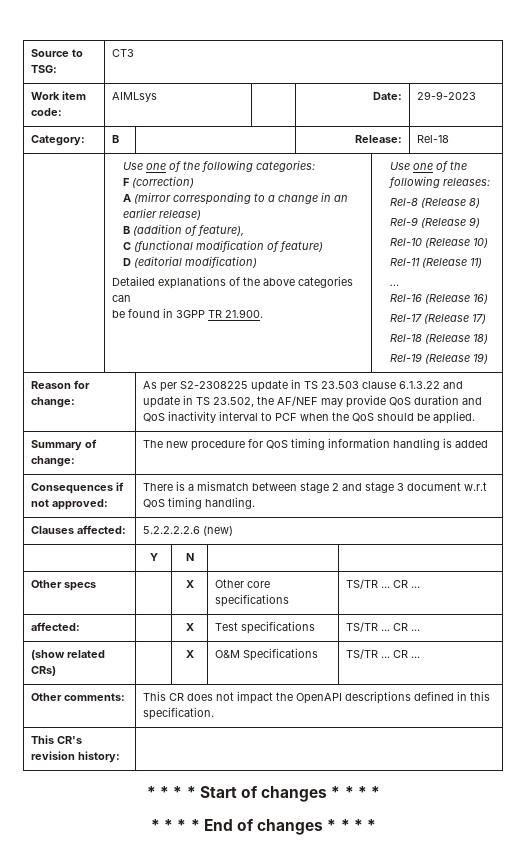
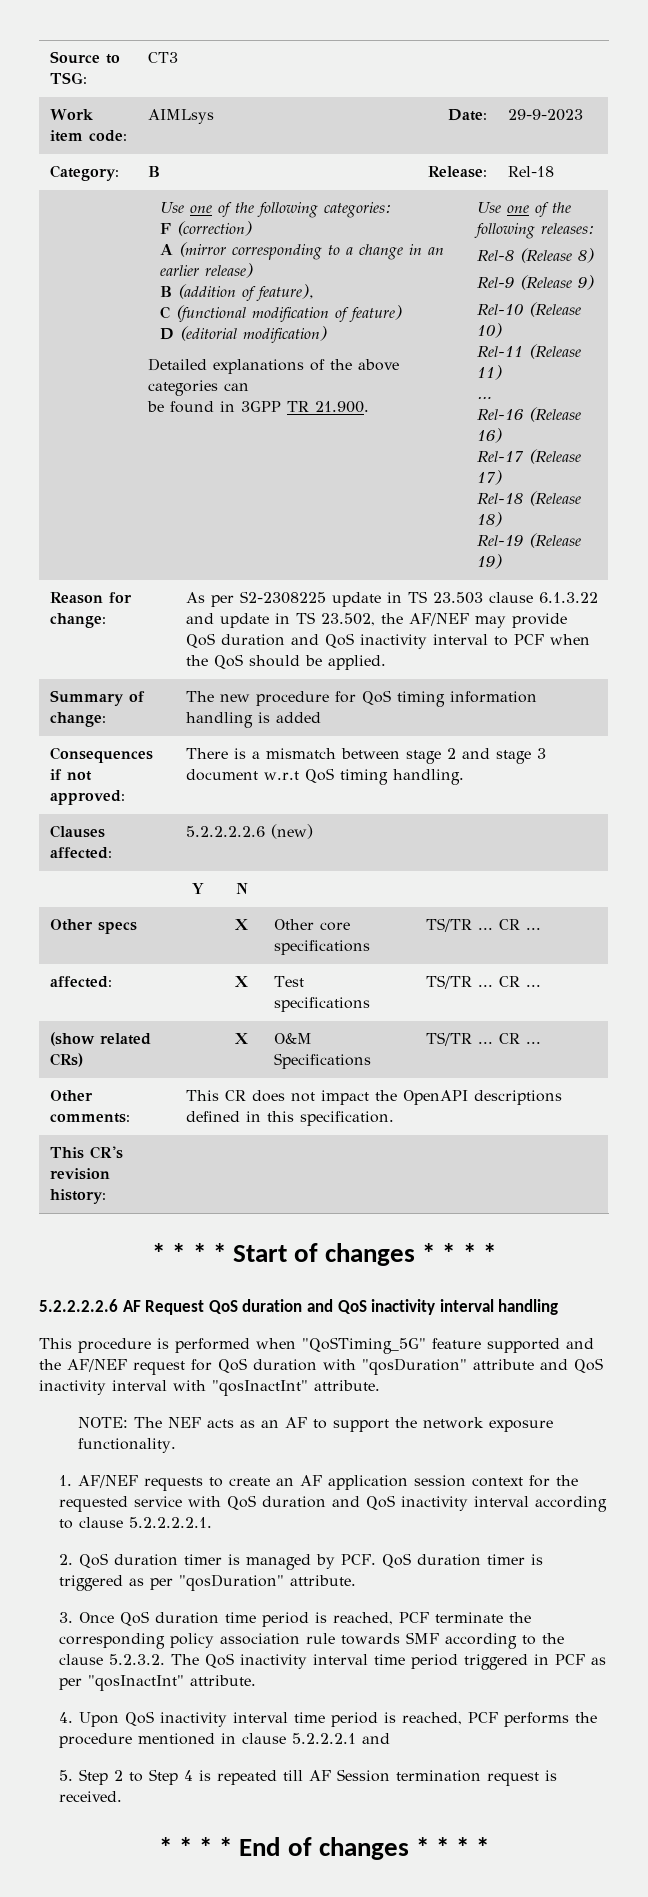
(380, 792) none -> [39,1299,559,1315] [39,1337,594,1354] [39,1358,603,1375] [39,1380,380,1396] [78,1417,554,1432] [78,1438,177,1453] [58,1475,578,1491] [58,1495,607,1512] [58,1517,212,1529] [58,1553,543,1570] [58,1574,356,1591] [58,1611,531,1627] [58,1632,564,1649] [58,1653,606,1670] [58,1675,256,1691] [58,1711,597,1727] [58,1733,390,1748] [58,1769,557,1786] [58,1791,122,1802] // 5.2.2.2.2.6 AF Request QoS duration and QoS inactivity interval handling // This procedure is performed when "QoSTiming_5G" feature supported and the AF/NEF request for QoS duration with "qosDuration" attribute and QoS inactivity interval with "qosInactInt" attribute. // NOTE: The NEF acts as an AF to support the network exposure functionality. // 1. AF/NEF requests to create an AF application session context for the requested service with QoS duration and QoS inactivity interval according to clause 5.2.2.2.2.1. // 2. QoS duration timer is managed by PCF. QoS duration timer is triggered as per "qosDuration" attribute. // 3. Once QoS duration time period is reached, PCF terminate the corresponding policy association rule towards SMF according to the clause 5.2.3.2. The QoS inactivity interval time period triggered in PCF as per "qosInactInt" attribute. // 4. Upon QoS inactivity interval time period is reached, PCF performs the procedure mentioned in clause 5.2.2.2.1 and // 5. Step 2 to Step 4 is repeated till AF Session termination request is received.

